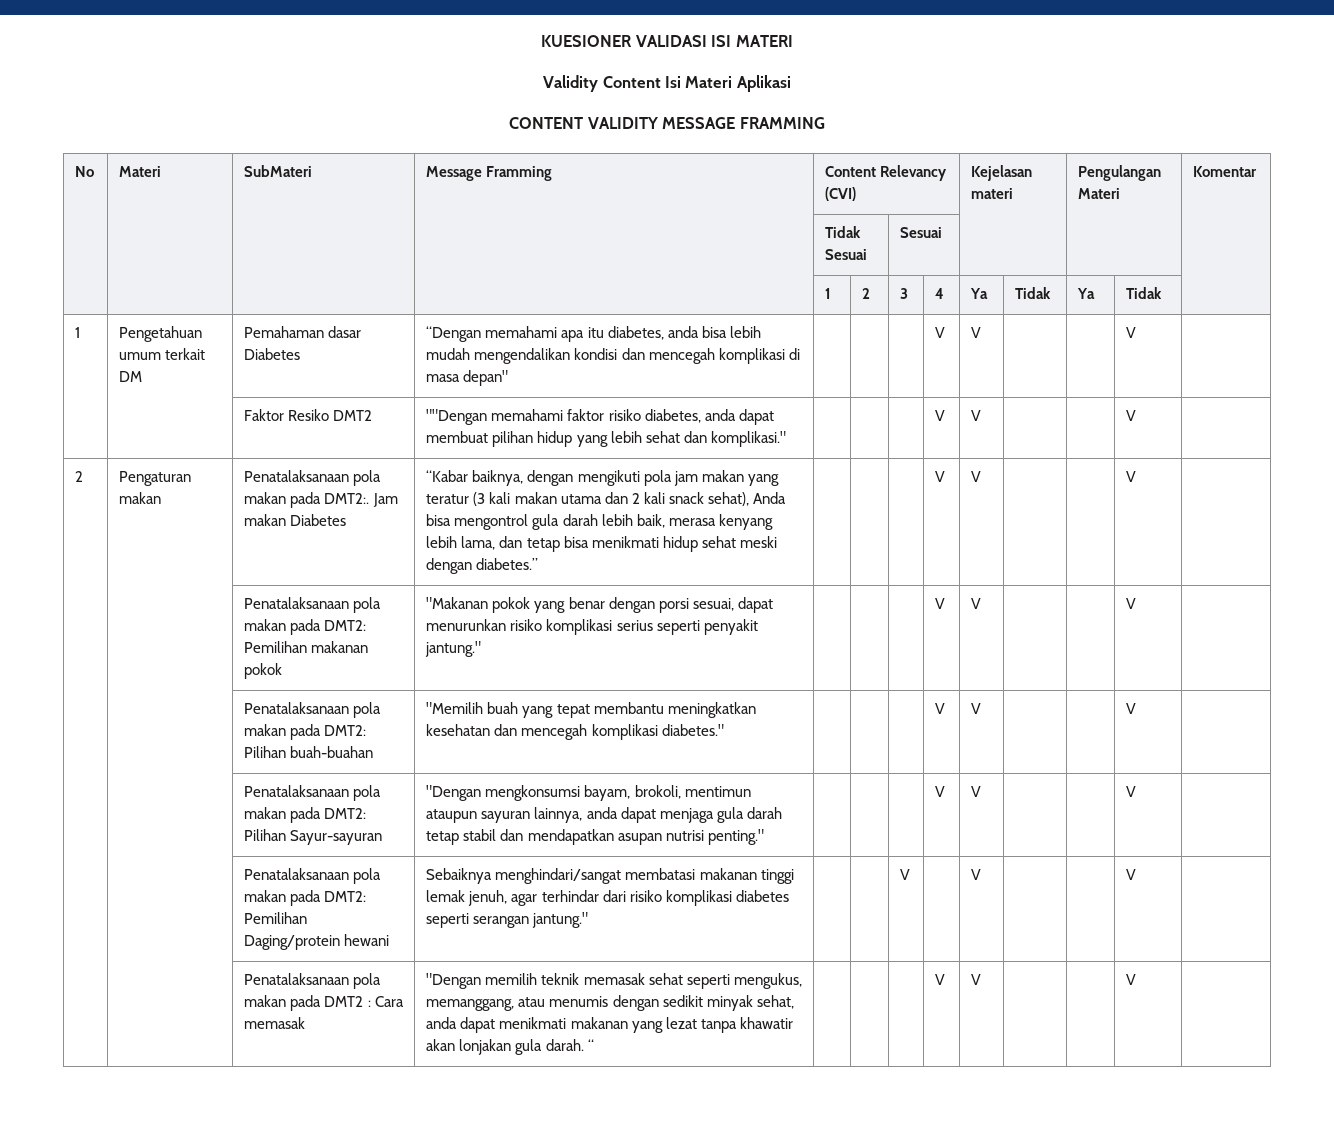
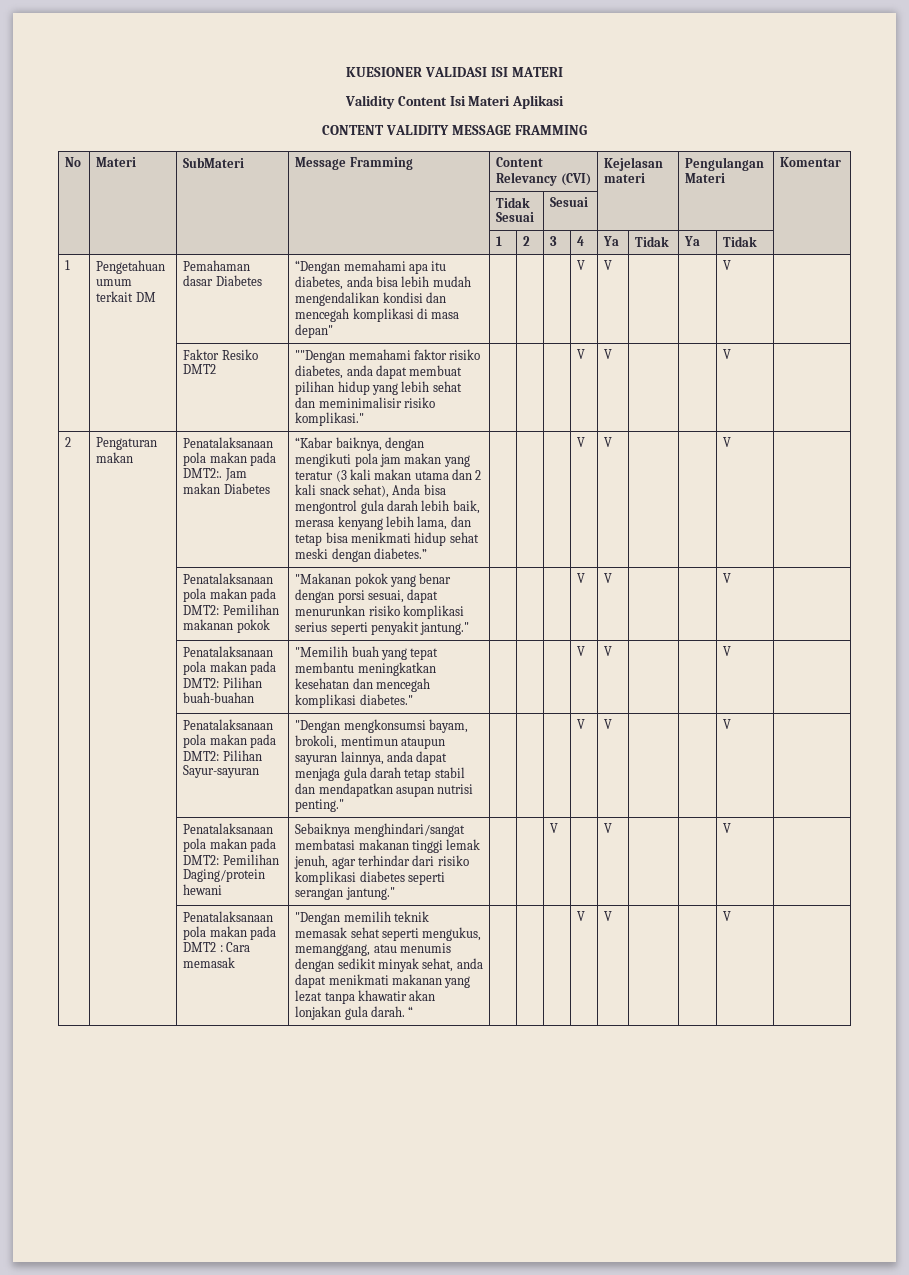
(707, 437) none -> [318,397,435,408] meminimalisir risiko

